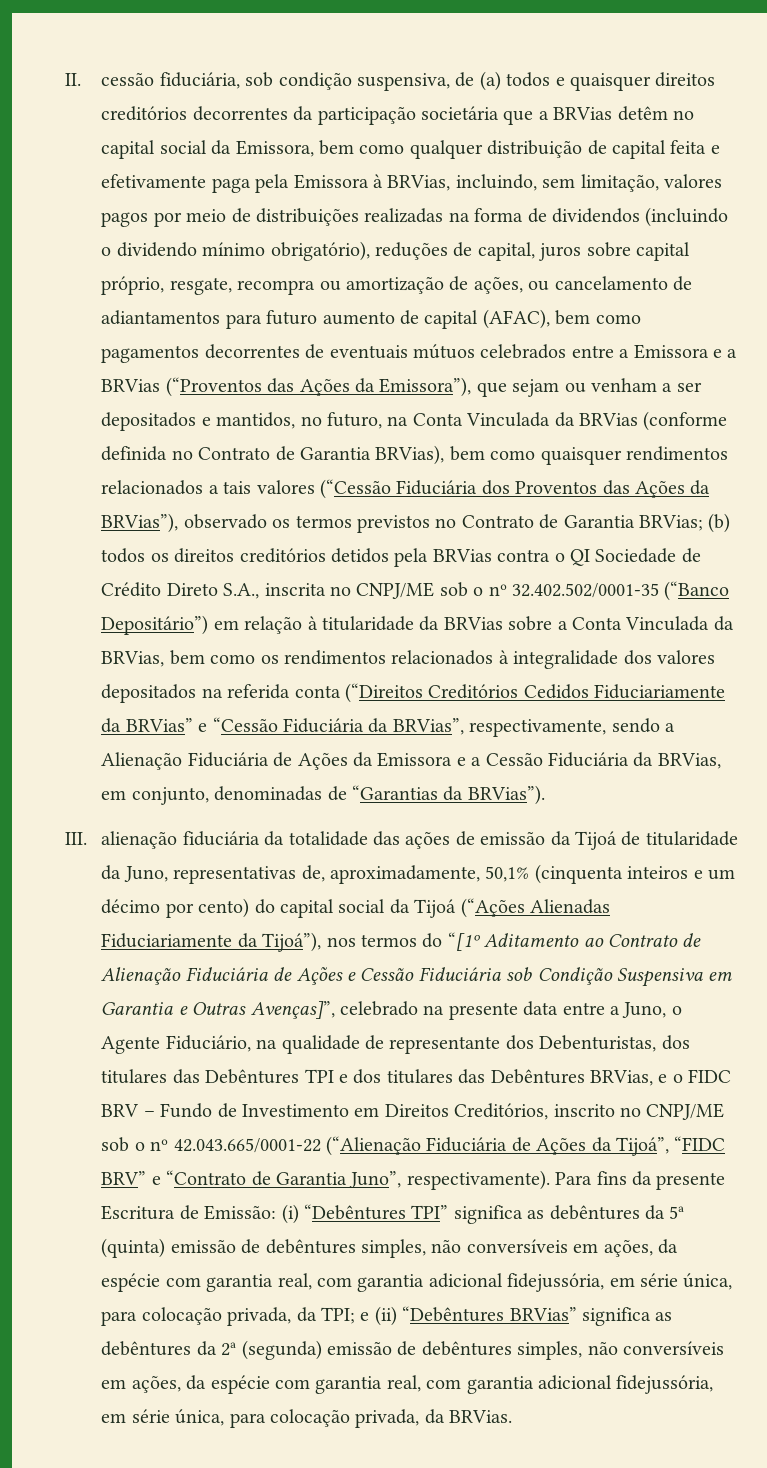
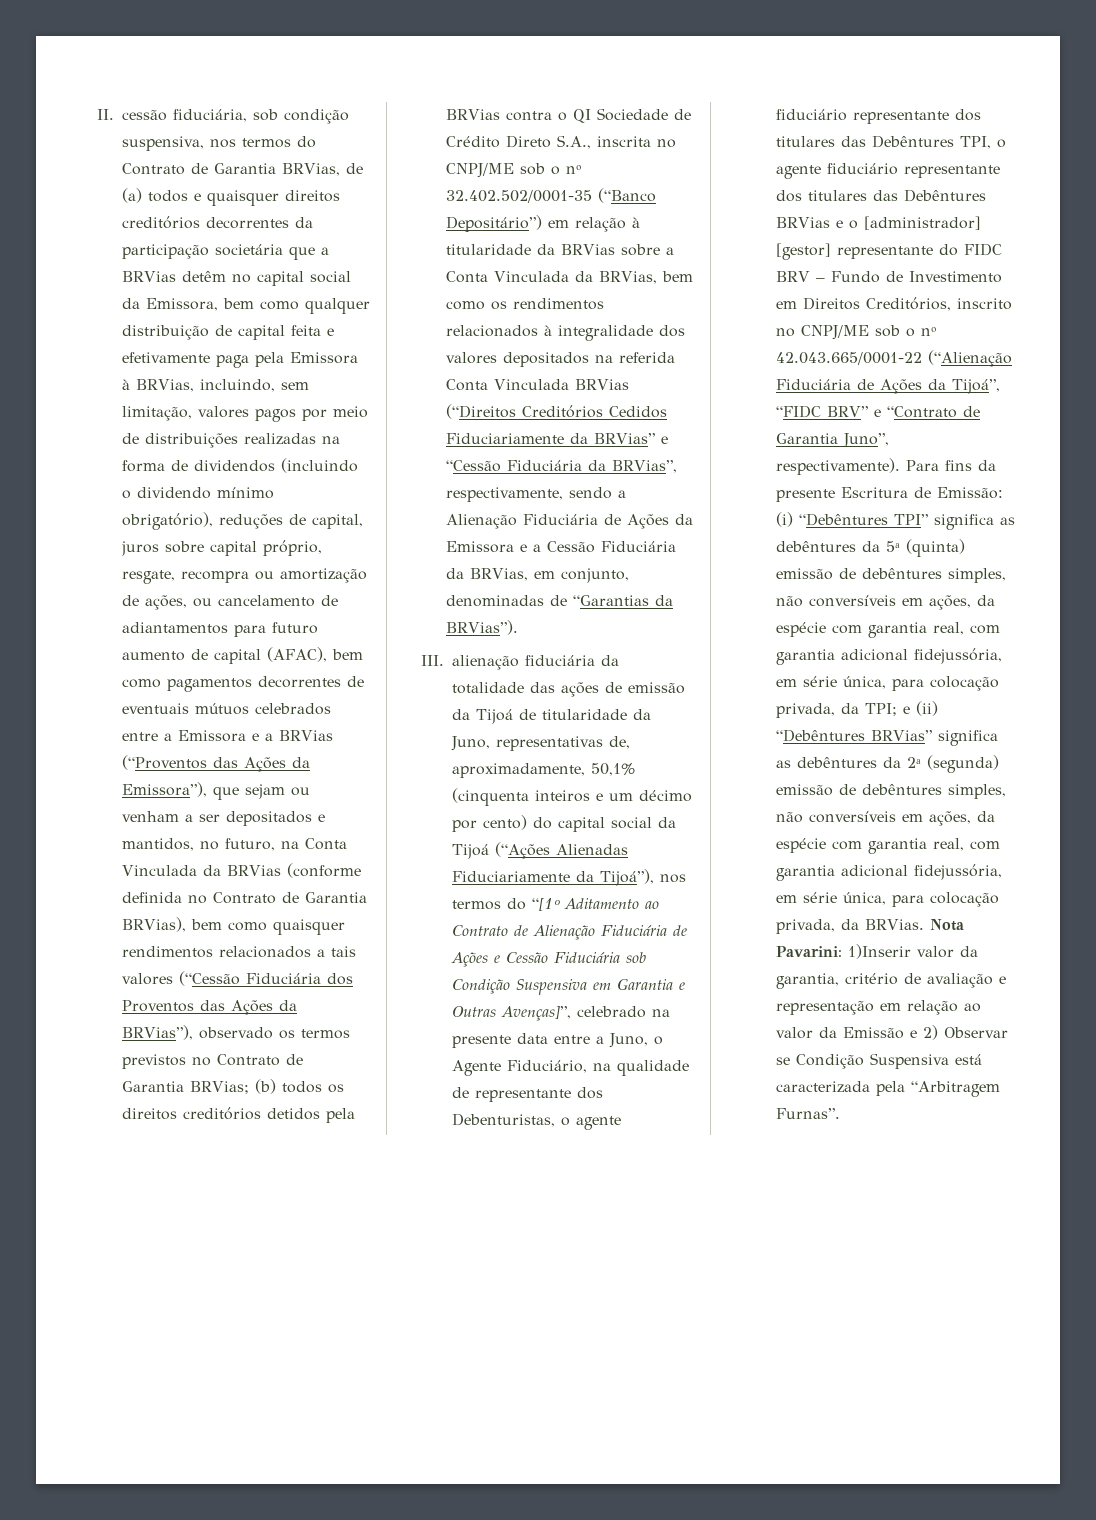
(450, 82) none -> [209,136,316,148] [121,163,340,176] nos termos do Contrato de Garantia BRVias,
[294,685,341,698] conta -> [445,379,629,391] Conta Vinculada BRVias
[661,1035,690,1050] [101,1069,653,1086] dos titulares das Debêntures TPI e dos titulares das Debêntures BRVias, -> [560,1116,621,1130] [775,109,981,124] [775,135,1006,149] [775,163,1000,179] [775,189,986,202] [775,217,830,228] o agente fiduciário representante dos titulares das Debêntures TPI, o agente fiduciário representante dos titulares das Debêntures BRVias
(683, 1078) none -> [863,216,981,230] [775,243,958,260] [administrador] [gestor] representante do
(513, 1416) none -> [929,919,964,931] [775,944,978,959] [775,973,1006,989] [775,1000,981,1015] [775,1025,1008,1040] [775,1053,982,1069] [775,1081,1000,1097] [775,1108,840,1119] Nota Pavarini: 1)Inserir valor da garantia, critério de avaliação e representação em relação ao valor da Emissão e 2) Observar se Condição Suspensiva está caracterizada pela “Arbitragem Furnas”.

